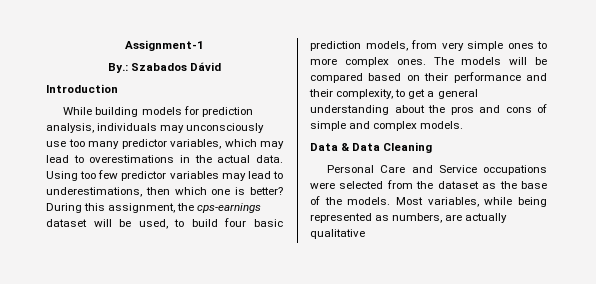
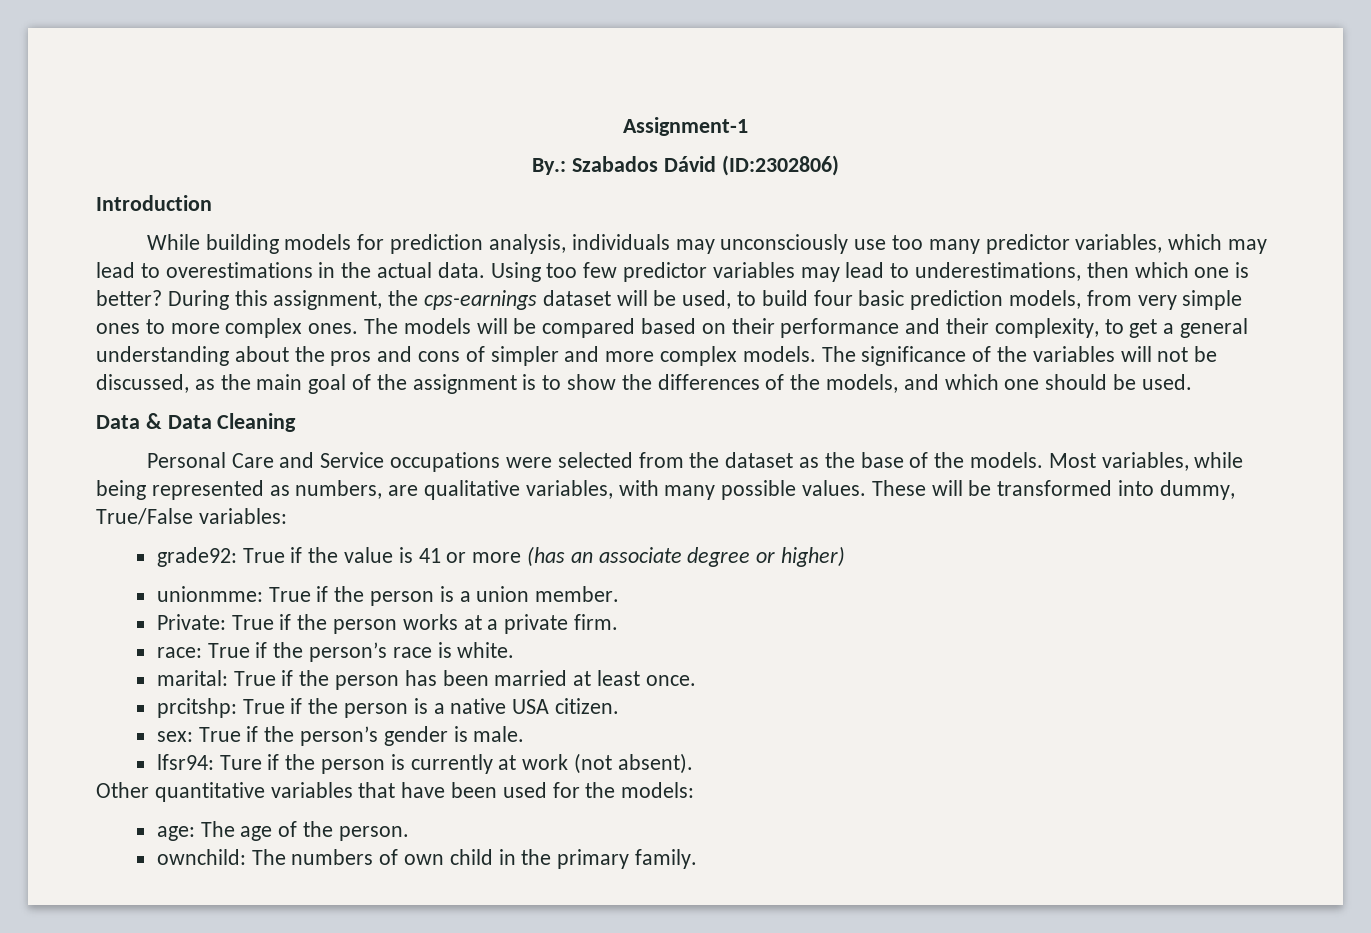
(222, 66) none -> [721,155,839,176] (ID:2302806)
[310,121,371,131] simple and -> [490,346,655,366] simpler and more
(464, 125) none -> [821,346,1218,366] [96,374,1192,394] The significance of the variables will not be discussed, as the main goal of the assignment is to show the differences of the models, and which one should be used.
[465,213,508,223] [310,229,365,239] actually qualitative -> [424,480,1235,500] [96,508,287,525] [156,546,846,567] [156,586,620,606] [156,614,619,634] [156,642,515,662] [156,670,696,690] [156,698,620,718] [156,726,525,746] [156,753,693,774] [96,782,695,802] [156,821,409,841] [156,849,698,869] qualitative variables, with many possible values. These will be transformed into dummy, True/False variables: // grade92: True if the value is 41 or more (has an associate degree or higher) // unionmme: True if the person is a union member. // Private: True if the person works at a private firm. // race: True if the person’s race is white. // marital: True if the person has been married at least once. // prcitshp: True if the person is a native USA citizen. // sex: True if the person’s gender is male. // lfsr94: Ture if the person is currently at work (not absent). // Other quantitative variables that have been used for the models: // age: The age of the person. // ownchild: The numbers of own child in the primary family.

